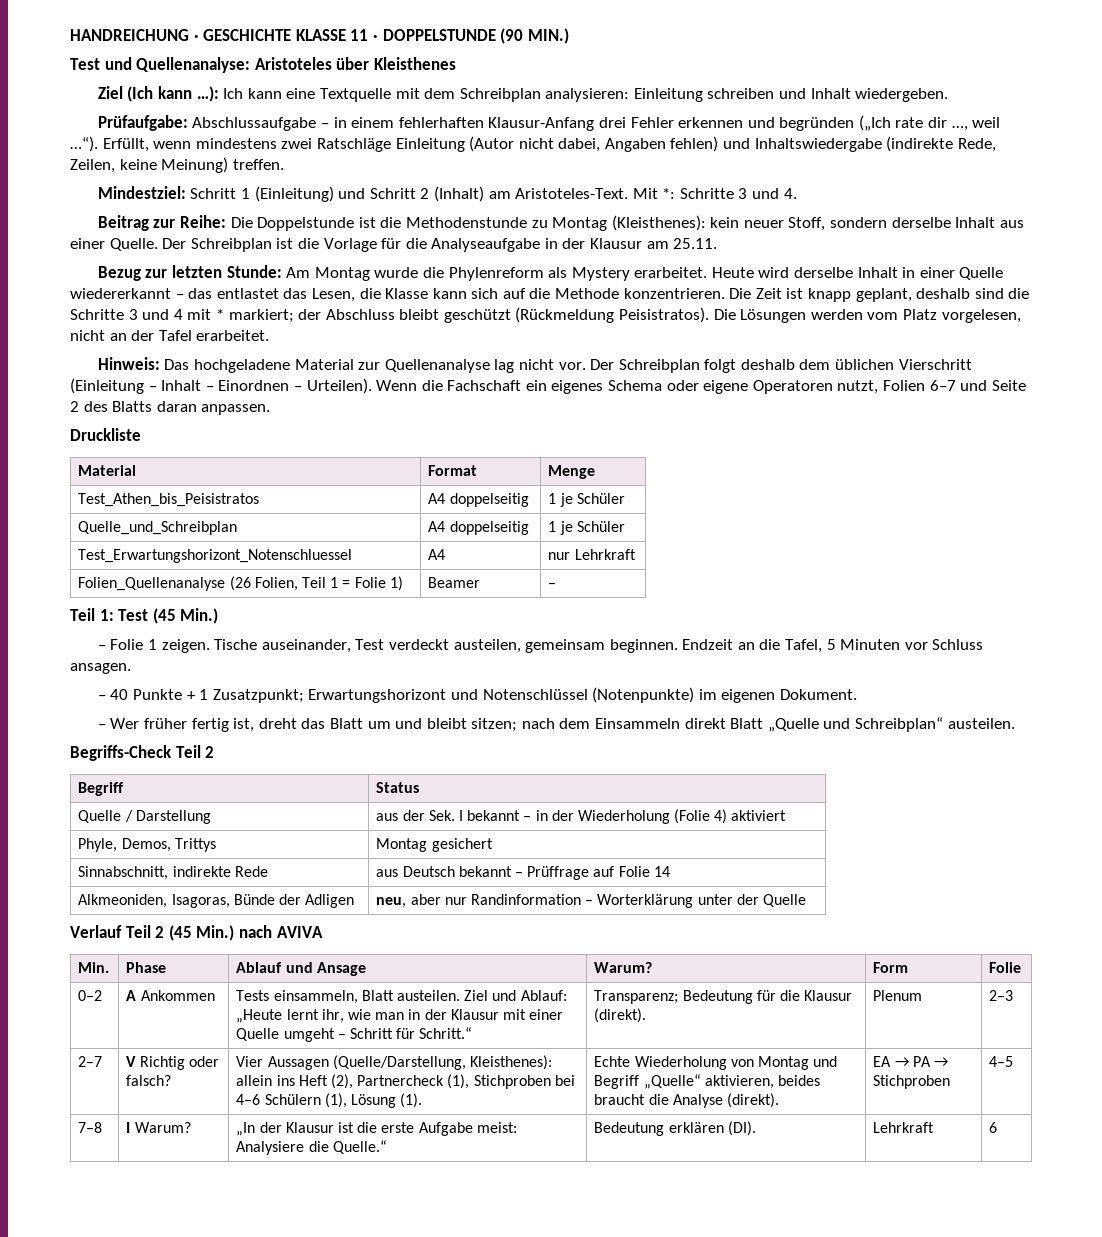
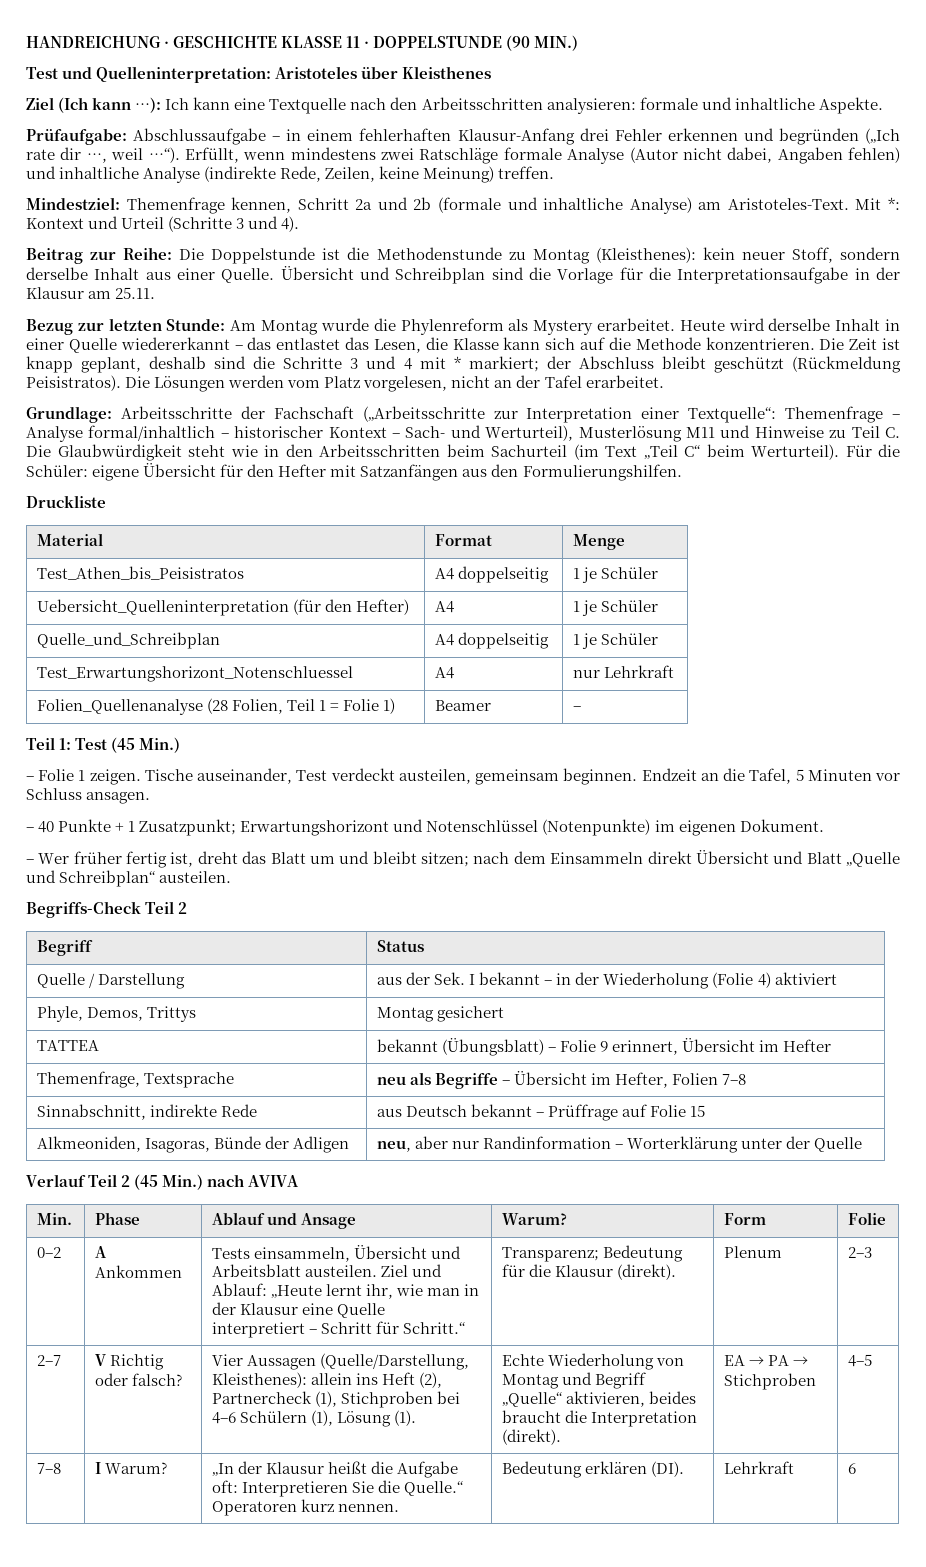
[136,57,251,73] Quellenanalyse: -> [96,66,272,83] Quelleninterpretation:
[395,88,949,102] mit dem Schreibplan analysieren: Einleitung schreiben und Inhalt wiedergeben. -> [350,97,883,114] nach den Arbeitsschritten analysieren: formale und inhaltliche Aspekte.
[395,138,465,152] Einleitung -> [503,147,625,164] formale Analyse
[754,138,882,152] Inhaltswiedergabe -> [59,167,201,183] inhaltliche Analyse
[190,186,797,202] Schritt 1 (Einleitung) und Schritt 2 (Inhalt) am Aristoteles-Text. Mit *: Schritte 3 und 4. -> [126,197,900,214] [26,216,300,232] Themenfrage kennen, Schritt 2a und 2b (formale und inhaltliche Analyse) am Aristoteles-Text. Mit *: Kontext und Urteil (Schritte 3 und 4).
[162,238,294,252] Der Schreibplan ist -> [280,266,524,284] Übersicht und Schreibplan sind
[431,238,541,252] Analyseaufgabe -> [677,267,849,284] Interpretationsaufgabe
[97,357,972,373] [70,378,1026,394] [70,401,271,415] Hinweis: Das hochgeladene Material zur Quellenanalyse lag nicht vor. Der Schreibplan folgt deshalb dem üblichen Vierschritt (Einleitung – Inhalt – Einordnen – Urteilen). Wenn die Fachschaft ein eigenes Schema oder eigene Operatoren nutzt, Folien 6–7 und Seite 2 des Blatts daran anpassen. -> [26,406,900,423] [26,425,900,442] [26,444,900,461] [26,463,682,481] Grundlage: Arbeitsschritte der Fachschaft („Arbeitsschritte zur Interpretation einer Textquelle“: Themenfrage – Analyse formal/inhaltlich – historischer Kontext – Sach- und Werturteil), Musterlösung M11 und Hinweise zu Teil C. Die Glaubwürdigkeit steht wie in den Arbeitsschritten beim Sachurteil (im Text „Teil C“ beim Werturteil). Für die Schüler: eigene Übersicht für den Hefter mit Satzanfängen aus den Formulierungshilfen.
(625, 498) none -> [37,599,410,616] [435,601,455,613] [573,600,659,616] // Uebersicht_Quelleninterpretation (für den Hefter) | A4 | 1 je Schüler
[229,576,251,591] (26 -> [207,698,229,714] (28
(726, 723) none -> [695,850,804,864] Übersicht und
(493, 845) none -> [37,1040,100,1051] [377,1038,832,1056] [37,1071,235,1088] [377,1071,747,1089] // TATTEA | bekannt (Übungsblatt) – Folie 9 erinnert, Übersicht im Hefter // Themenfrage, Textsprache | neu als Begriffe – Übersicht im Hefter, Folien 7–8
[653,866,670,877] 14 -> [690,1105,706,1117] 15
[361,990,394,1001] Blatt -> [354,1245,462,1259] [212,1264,302,1277] Übersicht und Arbeitsblatt
[502,1009,564,1020] [236,1028,335,1042] mit einer Quelle umgeht -> [302,1303,386,1318] [212,1322,306,1338] eine Quelle interpretiert
[672,1094,723,1108] Analyse -> [591,1411,698,1427] Interpretation
[337,1122,517,1136] [236,1141,305,1155] ist die erste Aufgabe meist: Analysiere -> [328,1461,459,1478] [212,1480,375,1497] heißt die Aufgabe oft: Interpretieren Sie
(387, 1147) none -> [212,1499,400,1516] Operatoren kurz nennen.

